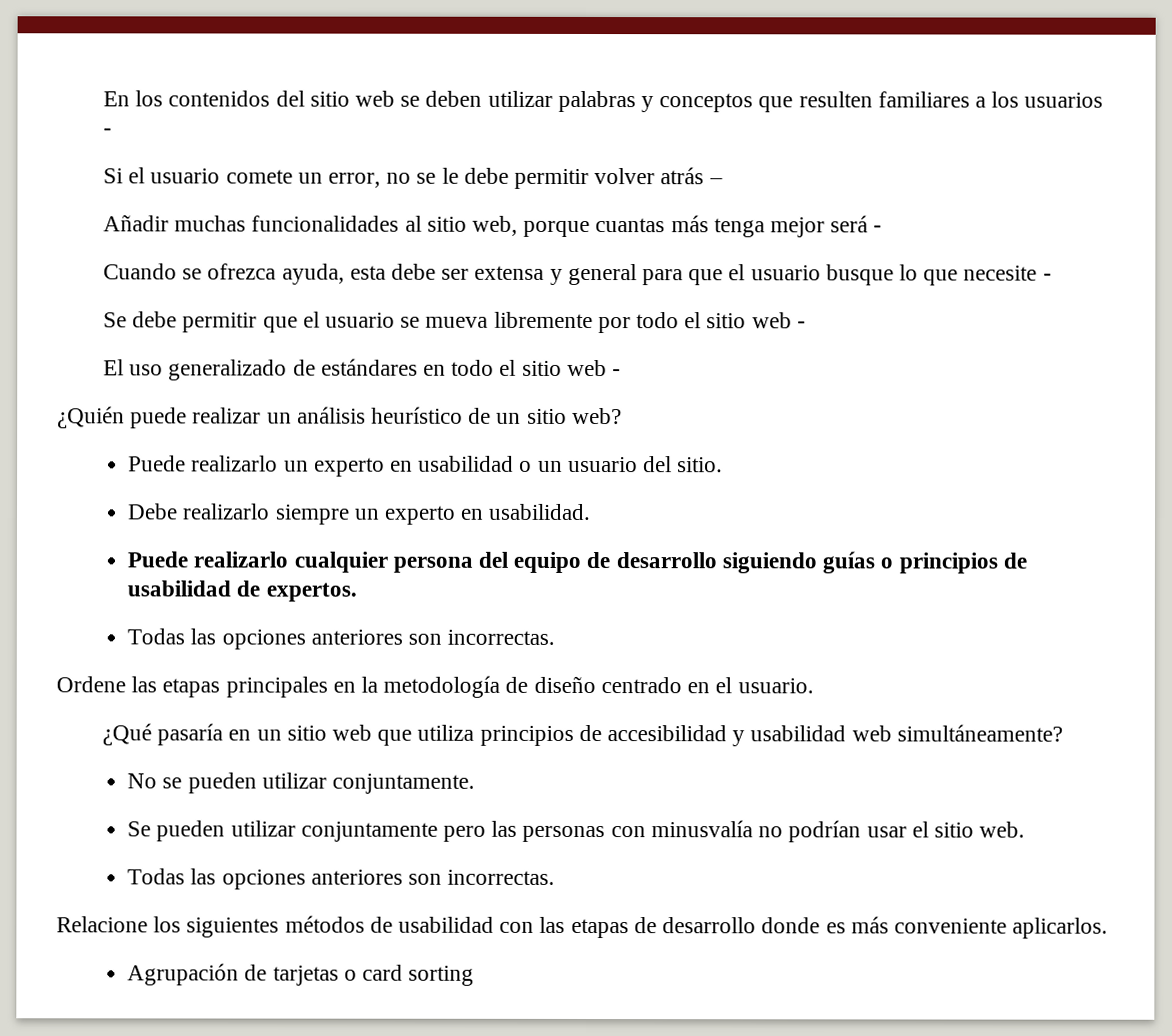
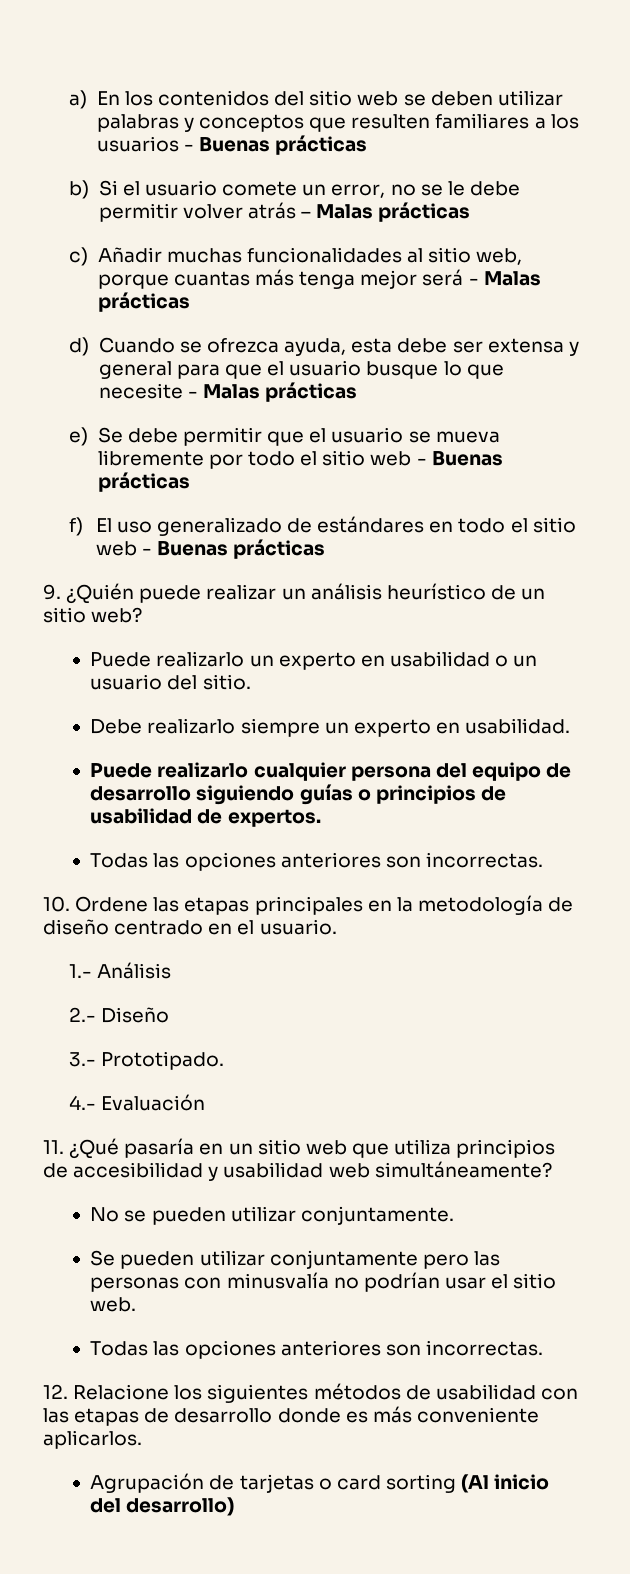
(102, 99) none -> [69,90,88,109] a)
(112, 132) // -> [199,135,368,155] [69,180,90,199] Buenas prácticas // b)
(723, 181) // -> [316,202,471,222] [69,247,89,266] Malas prácticas // c)
(883, 229) // -> [483,271,541,286] [97,292,190,312] [69,337,90,356] Malas prácticas // d)
(1052, 277) // -> [203,382,358,402] [69,427,89,446] Malas prácticas // e)
(806, 325) // -> [431,451,503,466] [97,472,190,492] [69,517,84,536] Buenas prácticas // f)
(622, 373) // -> [156,539,326,559] [43,584,61,600] Buenas prácticas // 9.
(556, 637) none -> [43,896,70,912] 10.
(814, 686) none -> [69,962,172,979] [69,1007,170,1023] [69,1051,225,1070] [69,1094,206,1111] [43,1140,64,1154] 1.- Análisis // 2.- Diseño // 3.- Prototipado. // 4.- Evaluación // 11.
(556, 877) none -> [43,1384,68,1399] 12.
(475, 975) none -> [461,1474,550,1493] [90,1497,235,1516] (Al inicio del desarrollo)

